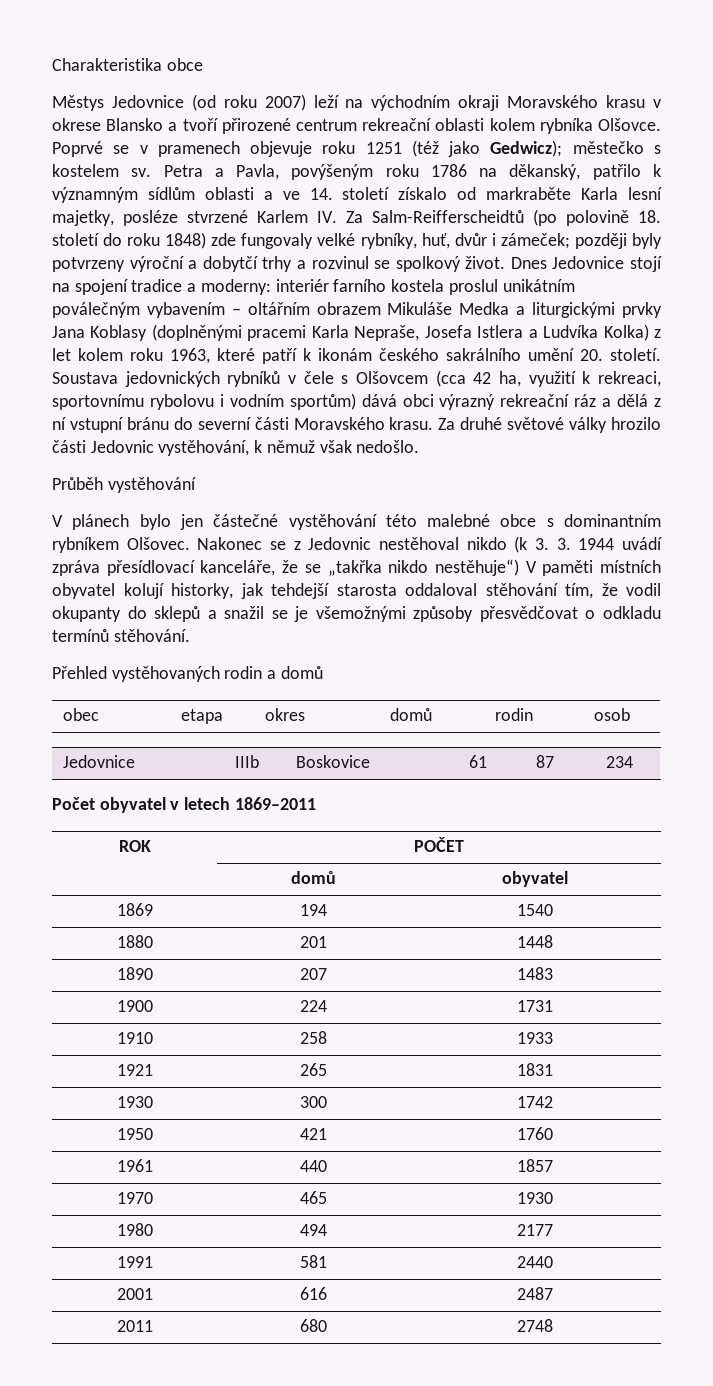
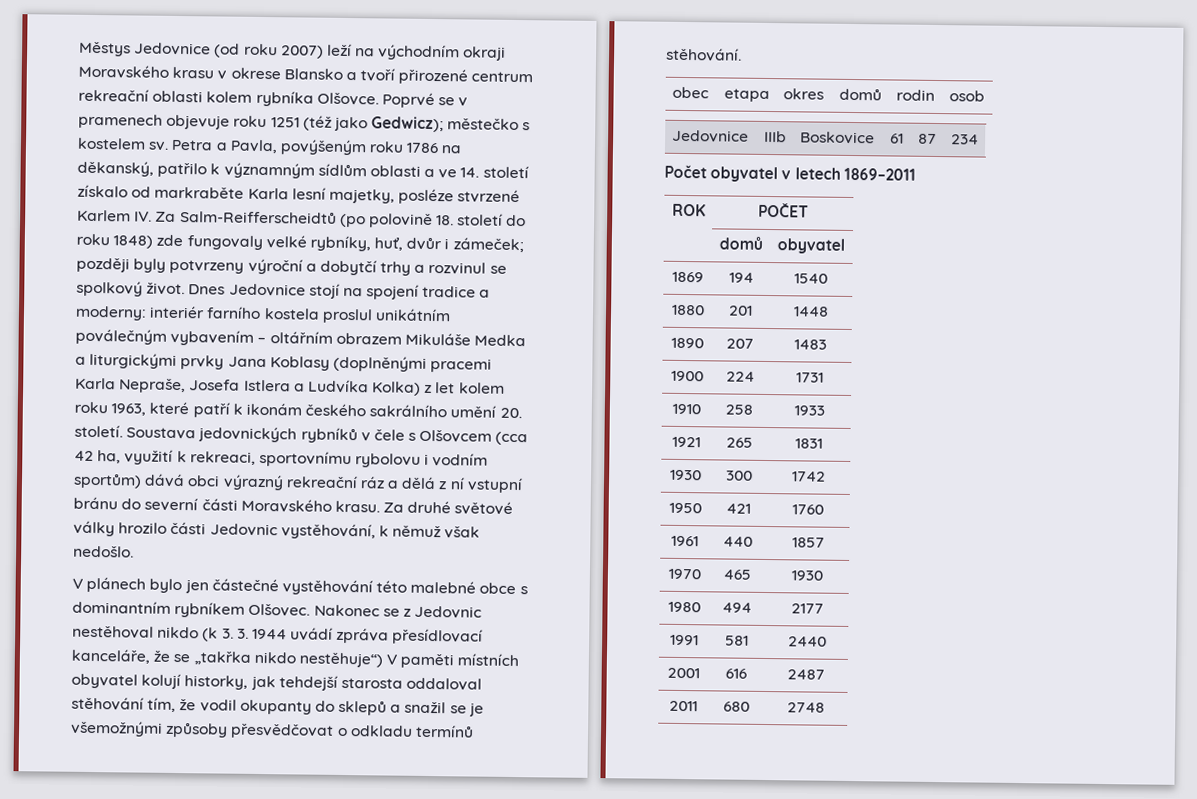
[52,58,203,71] Charakteristika obce // -> (79, 49) none
[52,477,196,493] // Průběh vystěhování -> (134, 551) none
[52,666,323,682] // Přehled vystěhovaných rodin a domů -> (742, 54) none

